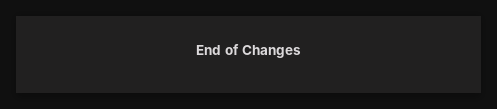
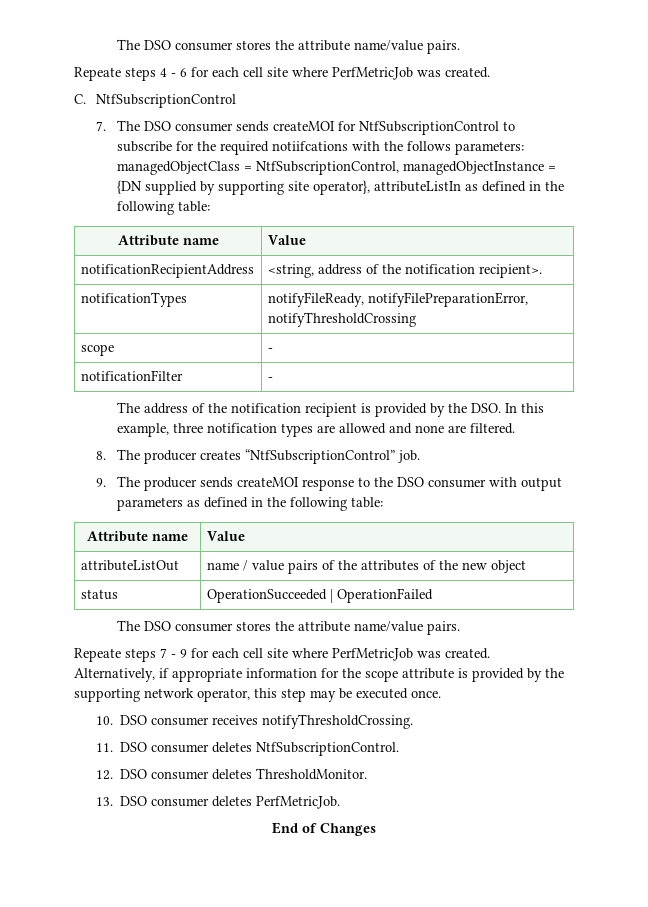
(196, 50) none -> [117,39,461,54] [74,67,490,81] [74,94,236,108] [95,120,516,135] [117,141,525,155] [117,161,557,175] [117,180,565,195] [117,201,211,215] [117,235,219,246] [267,235,306,245] [80,264,254,278] [267,264,542,278] [80,292,187,307] [267,292,528,307] [267,312,416,327] [80,344,114,356] [267,348,273,352] [80,370,183,381] [267,377,273,381] [117,402,545,417] [117,423,516,437] [95,449,421,464] [95,476,563,491] [117,497,384,511] [87,531,188,542] [206,531,245,541] [80,560,179,571] [206,560,526,574] [80,589,118,600] [206,588,433,603] [117,620,461,635] [74,648,490,662] [74,668,564,682] [74,688,441,702] [95,714,413,729] [95,742,399,756] [95,768,367,780] [95,796,340,809] The DSO consumer stores the attribute name/value pairs. // Repeate steps 4 - 6 for each cell site where PerfMetricJob was created. // C. NtfSubscriptionControl // 7. The DSO consumer sends createMOI for NtfSubscriptionControl to subscribe for the required notiifcations with the follows parameters: managedObjectClass = NtfSubscriptionControl, managedObjectInstance = {DN supplied by supporting site operator}, attributeListIn as defined in the following table: // Attribute name | Value // notificationRecipientAddress | <string, address of the notification recipient>. // notificationTypes | notifyFileReady, notifyFilePreparationError, notifyThresholdCrossing // scope | - // notificationFilter | - // The address of the notification recipient is provided by the DSO. In this example, three notification types are allowed and none are filtered. // 8. The producer creates “NtfSubscriptionControl” job. // 9. The producer sends createMOI response to the DSO consumer with output parameters as defined in the following table: // Attribute name | Value // attributeListOut | name / value pairs of the attributes of the new object // status | OperationSucceeded | OperationFailed // The DSO consumer stores the attribute name/value pairs. // Repeate steps 7 - 9 for each cell site where PerfMetricJob was created. Alternatively, if appropriate information for the scope attribute is provided by the supporting network operator, this step may be executed once. // 10. DSO consumer receives notifyThresholdCrossing. // 11. DSO consumer deletes NtfSubscriptionControl. // 12. DSO consumer deletes ThresholdMonitor. // 13. DSO consumer deletes PerfMetricJob. //

